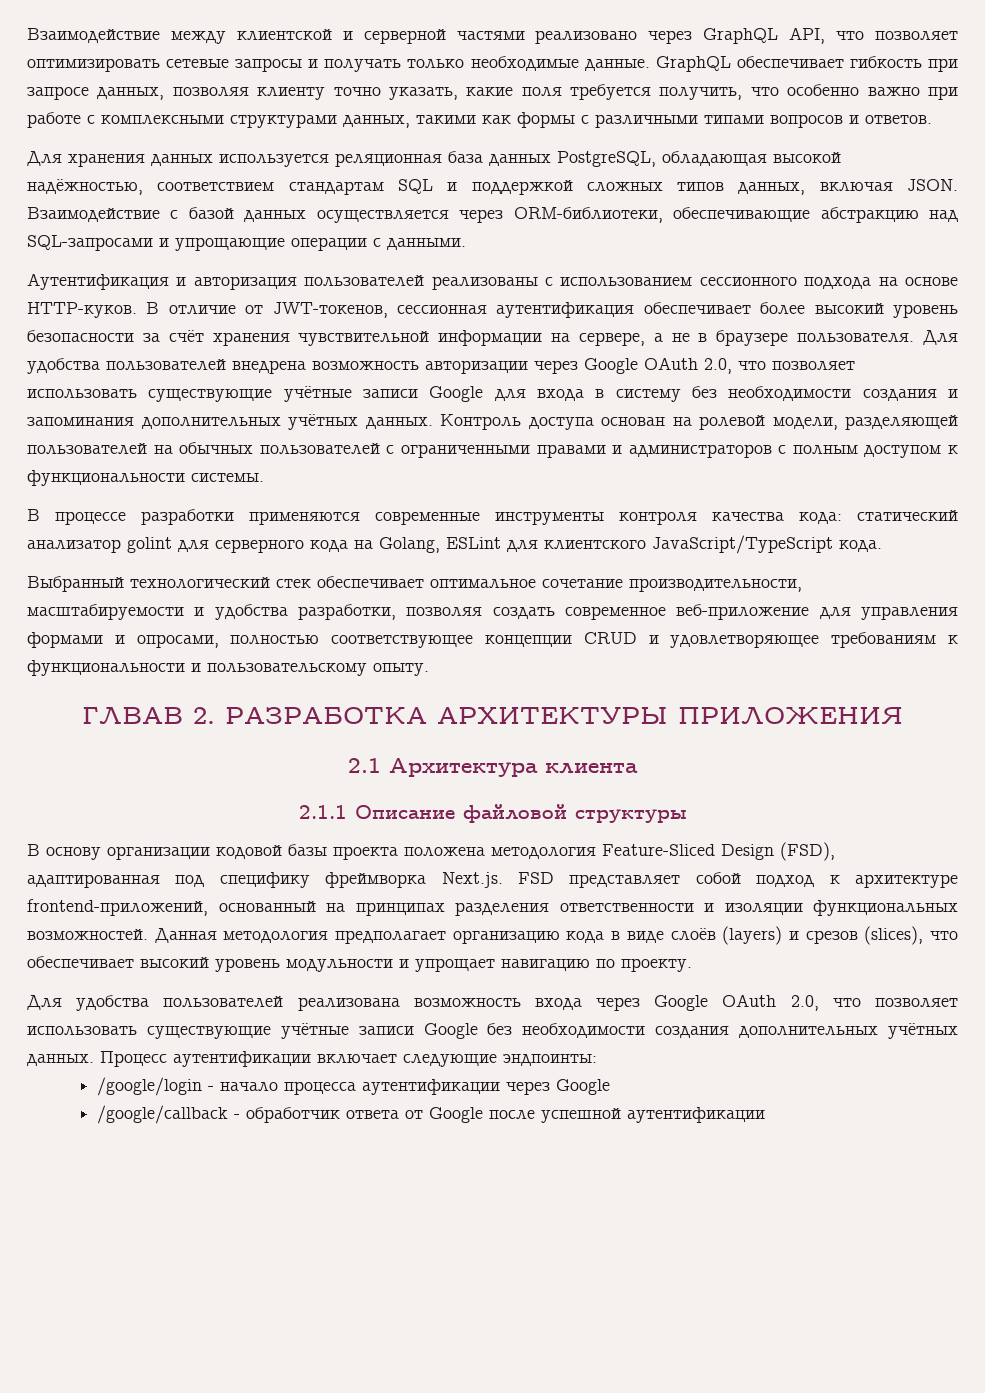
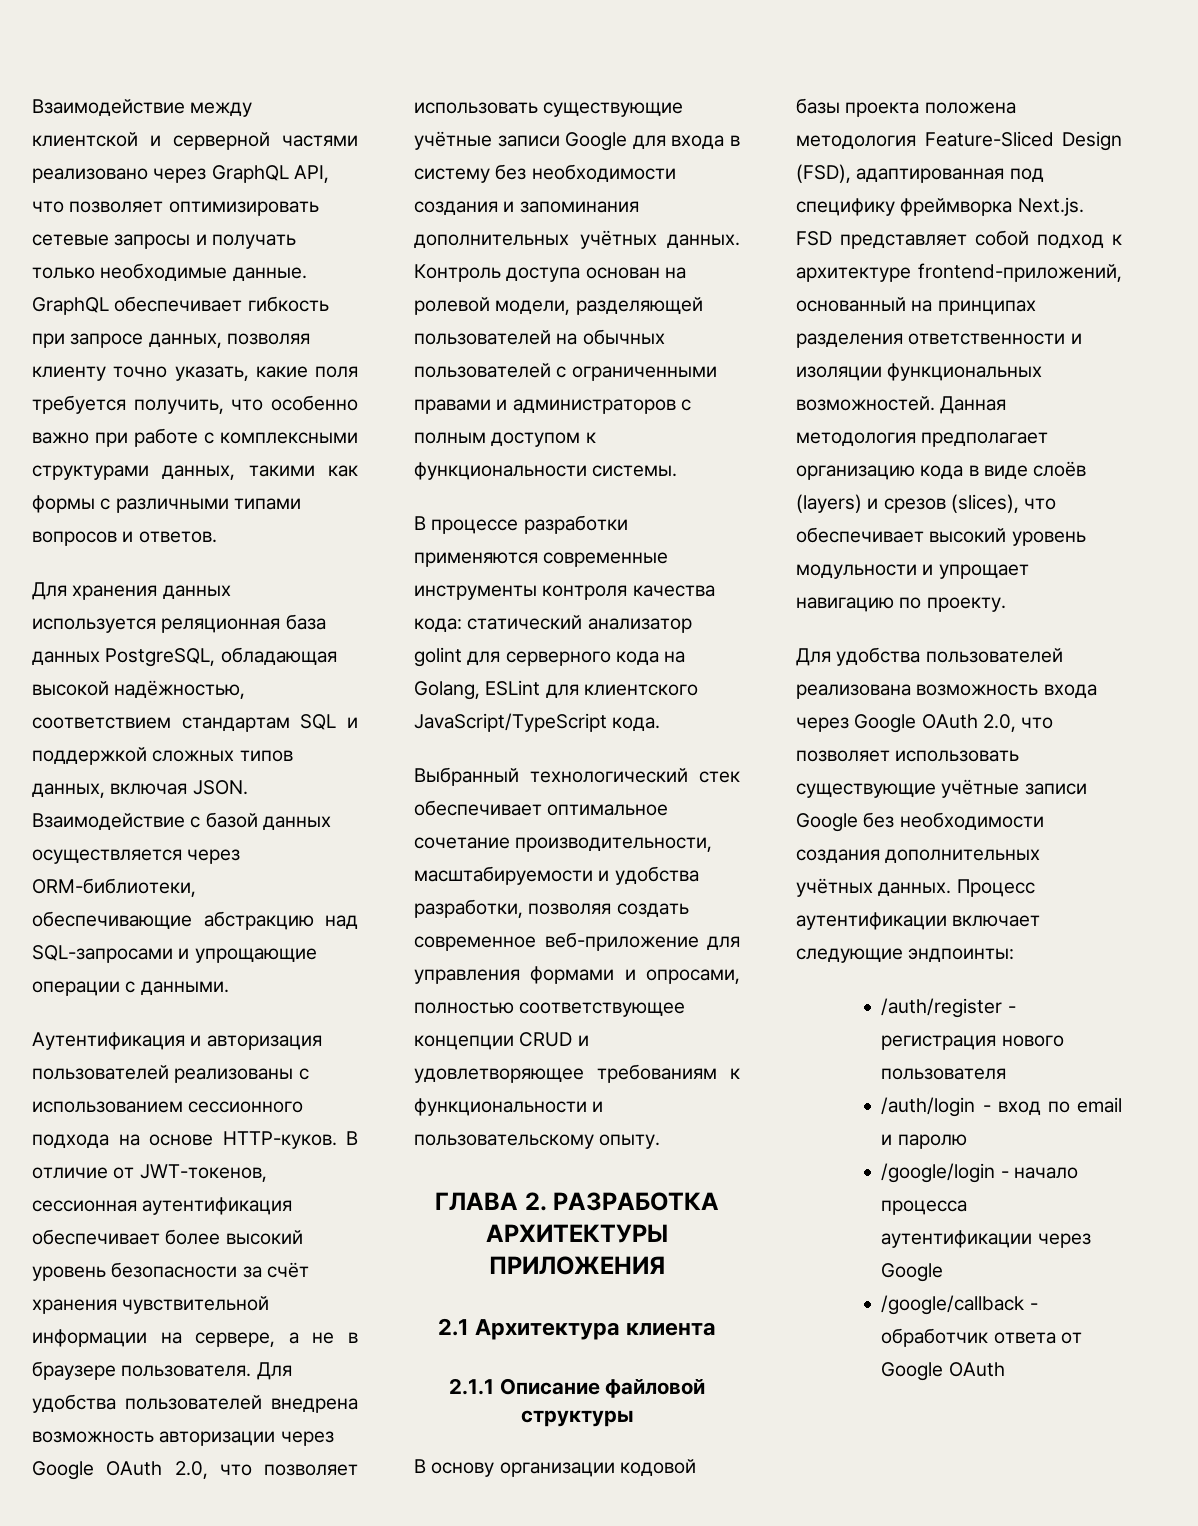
[82,707,183,724] ГЛВАВ -> [434,1192,518,1210] ГЛАВА
(597, 1060) none -> [881,998,1016,1018] [881,1035,1064,1050] [881,1068,1007,1080] [881,1097,1122,1117] [881,1134,967,1149] // /auth/register - регистрация нового пользователя // /auth/login - вход по email и паролю
[488,1107,765,1123] после успешной аутентификации -> [948,1362,1005,1377] OAuth

